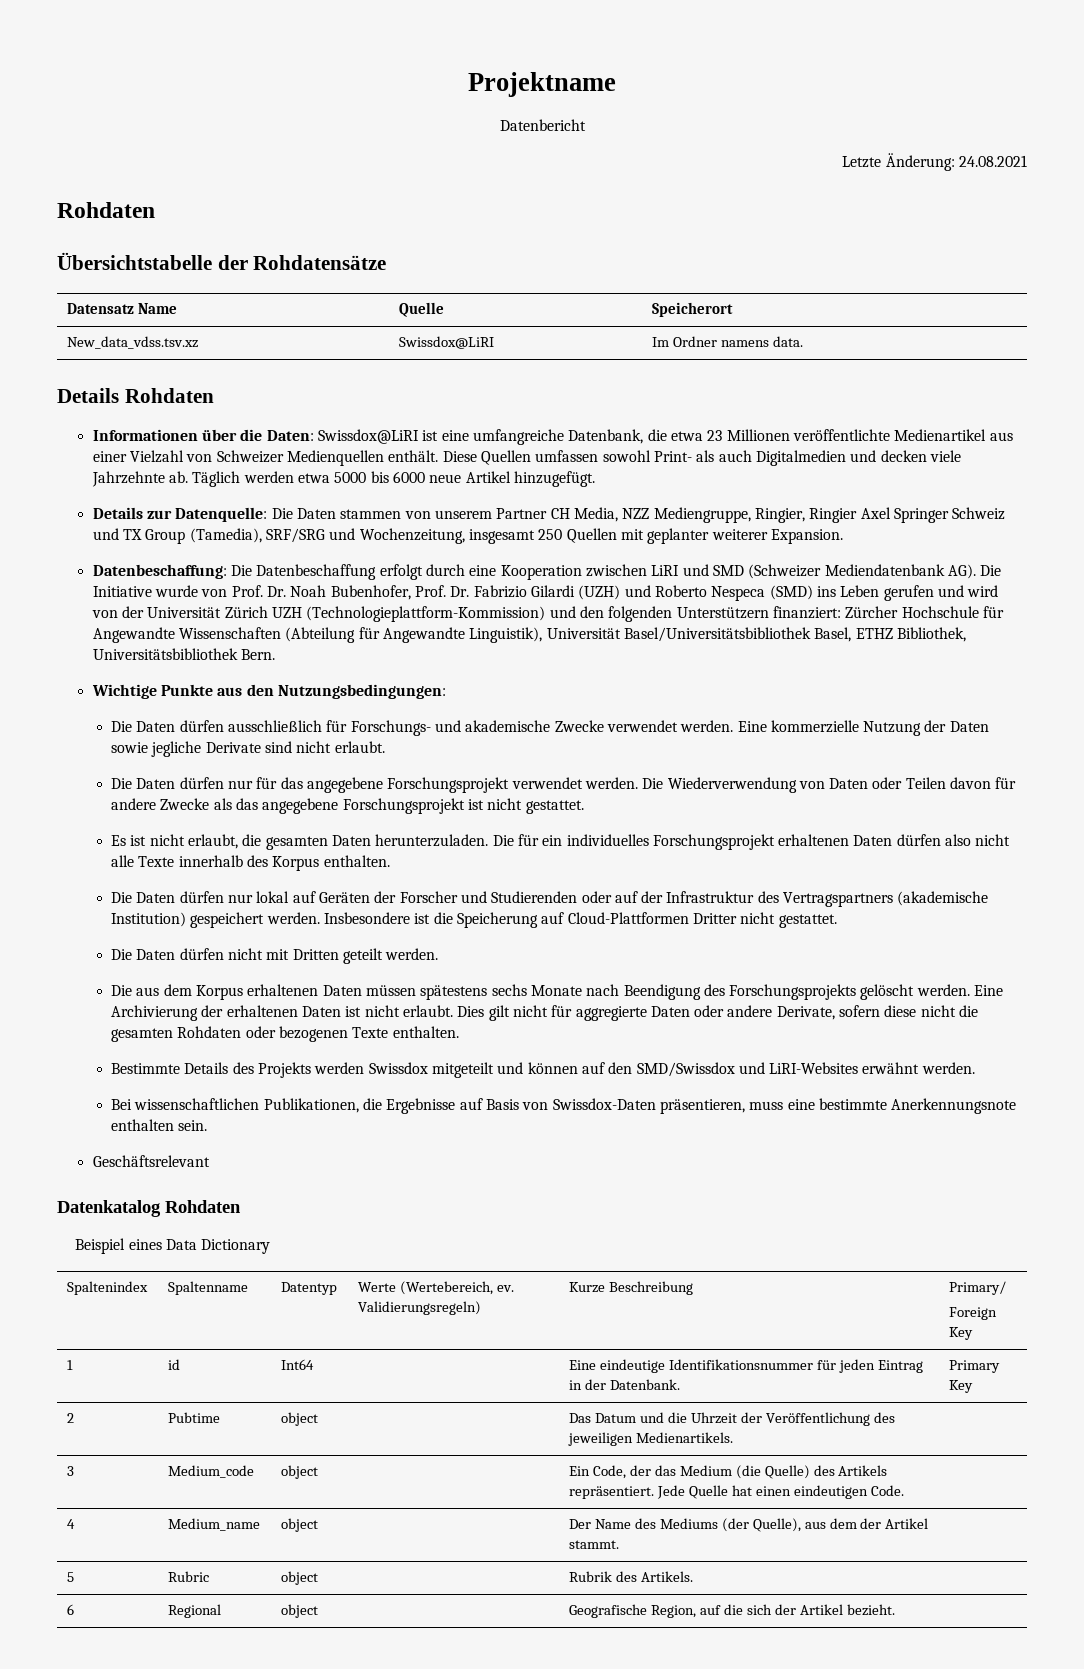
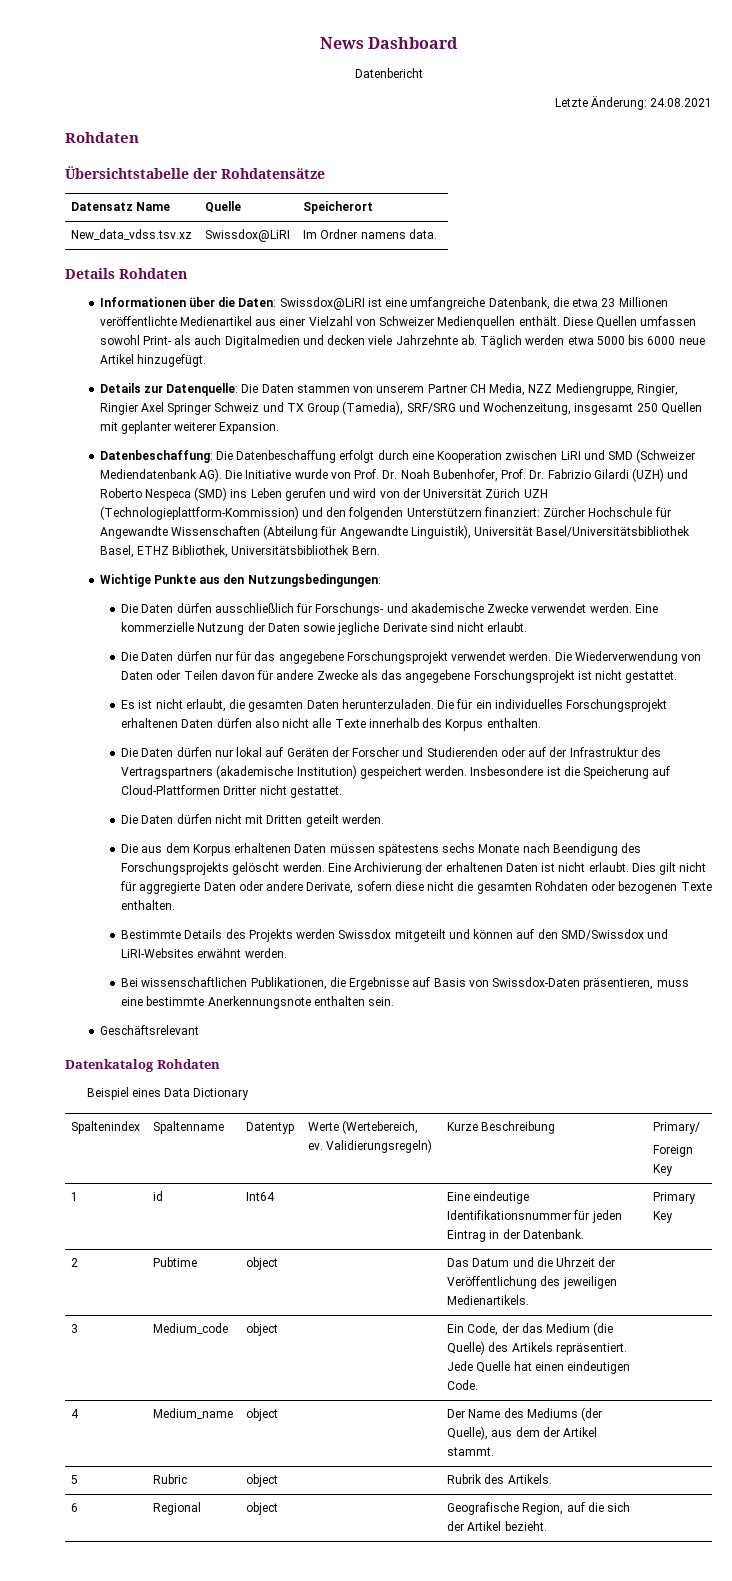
[468,72,616,97] Projektname -> [319,37,459,49] News Dashboard

